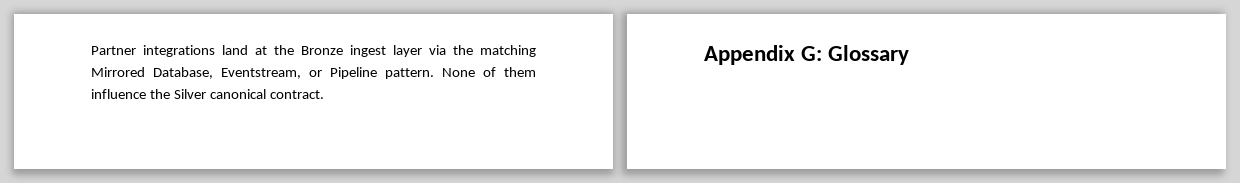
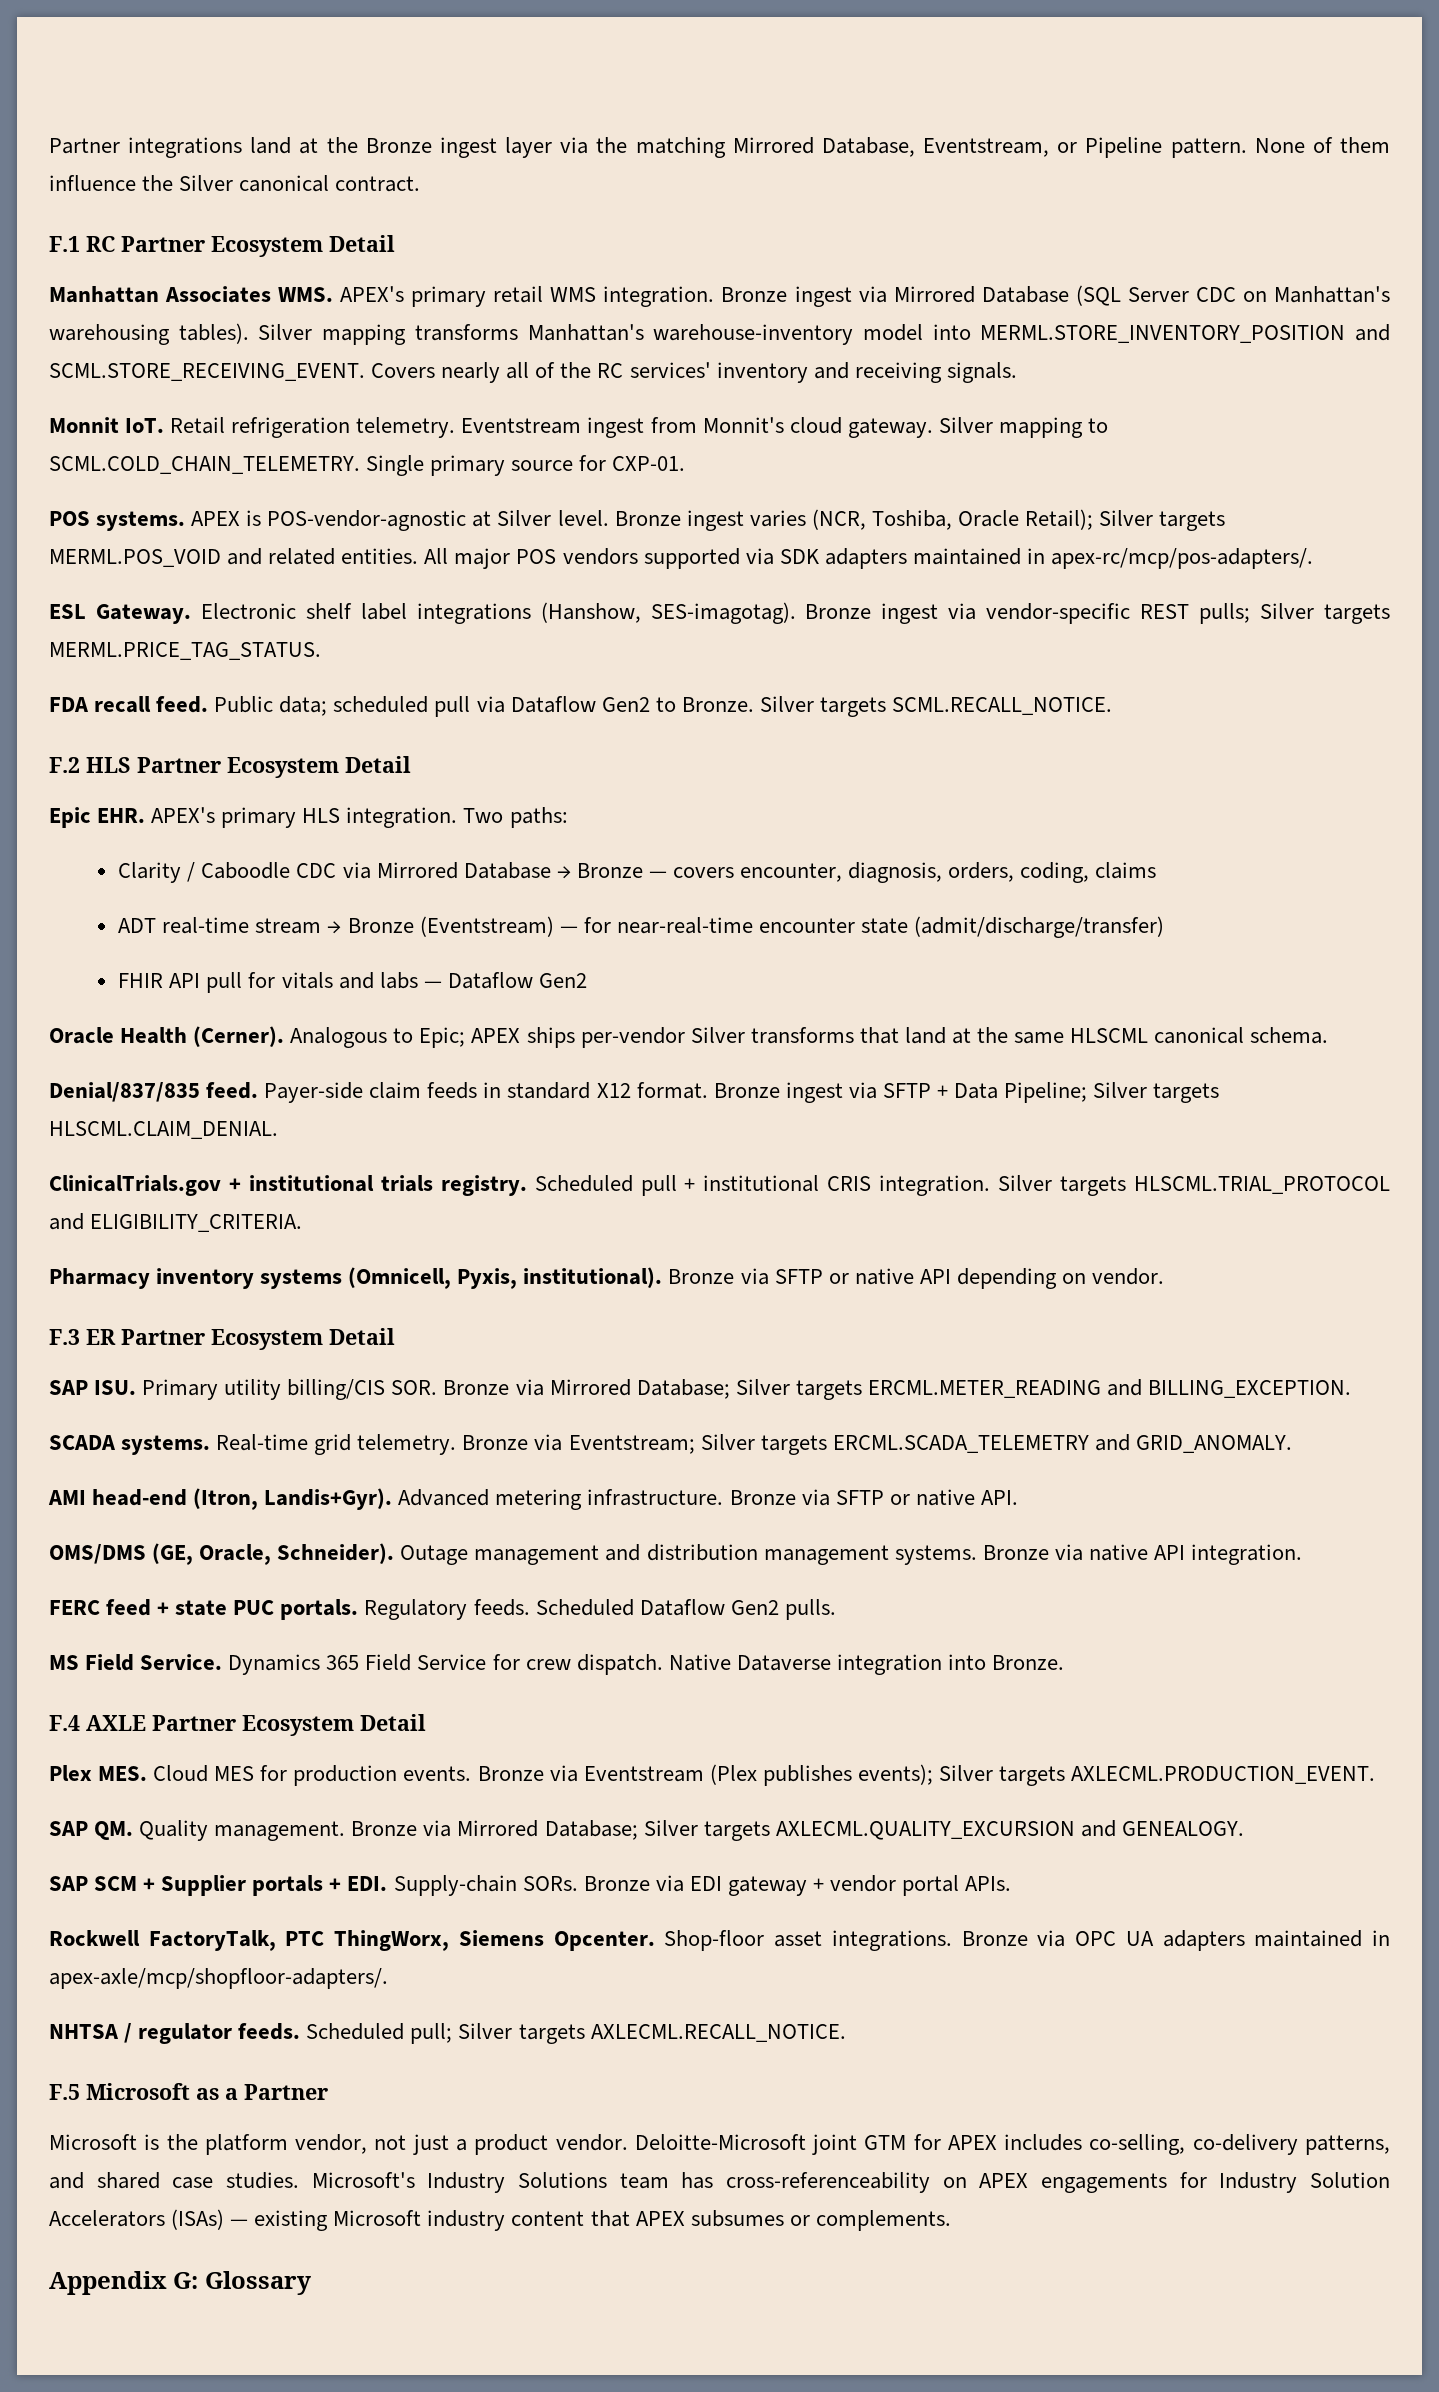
(324, 94) none -> [49,235,395,257] [49,285,1390,307] [49,323,1391,345] [49,362,1017,383] [49,417,1108,438] [49,455,686,476] [49,509,1226,531] [49,548,1314,569] [49,602,1390,624] [49,642,321,660] [49,696,1113,717] [49,756,411,778] [49,807,568,828] [118,862,1157,883] [118,916,1165,938] [118,972,587,993] [49,1026,1329,1048] [49,1082,1220,1103] [49,1121,278,1139] [49,1175,1390,1196] [49,1213,303,1232] [49,1267,1165,1289] [49,1328,395,1350] [49,1379,1352,1400] [49,1434,1292,1455] [48,1488,1018,1510] [49,1543,1303,1565] [49,1599,836,1620] [49,1654,1065,1675] [49,1714,426,1736] [49,1764,1376,1786] [49,1820,1244,1841] [49,1875,1012,1896] [49,1930,1391,1951] [49,1968,388,1989] [49,2023,846,2044] [49,2083,328,2100] [49,2134,1390,2155] [49,2172,1390,2193] [49,2209,951,2231] // F.1 RC Partner Ecosystem Detail // Manhattan Associates WMS. APEX's primary retail WMS integration. Bronze ingest via Mirrored Database (SQL Server CDC on Manhattan's warehousing tables). Silver mapping transforms Manhattan's warehouse-inventory model into MERML.STORE_INVENTORY_POSITION and SCML.STORE_RECEIVING_EVENT. Covers nearly all of the RC services' inventory and receiving signals. // Monnit IoT. Retail refrigeration telemetry. Eventstream ingest from Monnit's cloud gateway. Silver mapping to SCML.COLD_CHAIN_TELEMETRY. Single primary source for CXP-01. // POS systems. APEX is POS-vendor-agnostic at Silver level. Bronze ingest varies (NCR, Toshiba, Oracle Retail); Silver targets MERML.POS_VOID and related entities. All major POS vendors supported via SDK adapters maintained in apex-rc/mcp/pos-adapters/. // ESL Gateway. Electronic shelf label integrations (Hanshow, SES-imagotag). Bronze ingest via vendor-specific REST pulls; Silver targets MERML.PRICE_TAG_STATUS. // FDA recall feed. Public data; scheduled pull via Dataflow Gen2 to Bronze. Silver targets SCML.RECALL_NOTICE. // F.2 HLS Partner Ecosystem Detail // Epic EHR. APEX's primary HLS integration. Two paths: // Clarity / Caboodle CDC via Mirrored Database → Bronze — covers encounter, diagnosis, orders, coding, claims // ADT real-time stream → Bronze (Eventstream) — for near-real-time encounter state (admit/discharge/transfer) // FHIR API pull for vitals and labs — Dataflow Gen2 // Oracle Health (Cerner). Analogous to Epic; APEX ships per-vendor Silver transforms that land at the same HLSCML canonical schema. // Denial/837/835 feed. Payer-side claim feeds in standard X12 format. Bronze ingest via SFTP + Data Pipeline; Silver targets HLSCML.CLAIM_DENIAL. // ClinicalTrials.gov + institutional trials registry. Scheduled pull + institutional CRIS integration. Silver targets HLSCML.TRIAL_PROTOCOL and ELIGIBILITY_CRITERIA. // Pharmacy inventory systems (Omnicell, Pyxis, institutional). Bronze via SFTP or native API depending on vendor. // F.3 ER Partner Ecosystem Detail // SAP ISU. Primary utility billing/CIS SOR. Bronze via Mirrored Database; Silver targets ERCML.METER_READING and BILLING_EXCEPTION. // SCADA systems. Real-time grid telemetry. Bronze via Eventstream; Silver targets ERCML.SCADA_TELEMETRY and GRID_ANOMALY. // AMI head-end (Itron, Landis+Gyr). Advanced metering infrastructure. Bronze via SFTP or native API. // OMS/DMS (GE, Oracle, Schneider). Outage management and distribution management systems. Bronze via native API integration. // FERC feed + state PUC portals. Regulatory feeds. Scheduled Dataflow Gen2 pulls. // MS Field Service. Dynamics 365 Field Service for crew dispatch. Native Dataverse integration into Bronze. // F.4 AXLE Partner Ecosystem Detail // Plex MES. Cloud MES for production events. Bronze via Eventstream (Plex publishes events); Silver targets AXLECML.PRODUCTION_EVENT. // SAP QM. Quality management. Bronze via Mirrored Database; Silver targets AXLECML.QUALITY_EXCURSION and GENEALOGY. // SAP SCM + Supplier portals + EDI. Supply-chain SORs. Bronze via EDI gateway + vendor portal APIs. // Rockwell FactoryTalk, PTC ThingWorx, Siemens Opcenter. Shop-floor asset integrations. Bronze via OPC UA adapters maintained in apex-axle/mcp/shopfloor-adapters/. // NHTSA / regulator feeds. Scheduled pull; Silver targets AXLECML.RECALL_NOTICE. // F.5 Microsoft as a Partner // Microsoft is the platform vendor, not just a product vendor. Deloitte-Microsoft joint GTM for APEX includes co-selling, co-delivery patterns, and shared case studies. Microsoft's Industry Solutions team has cross-referenceability on APEX engagements for Industry Solution Accelerators (ISAs) — existing Microsoft industry content that APEX subsumes or complements.

